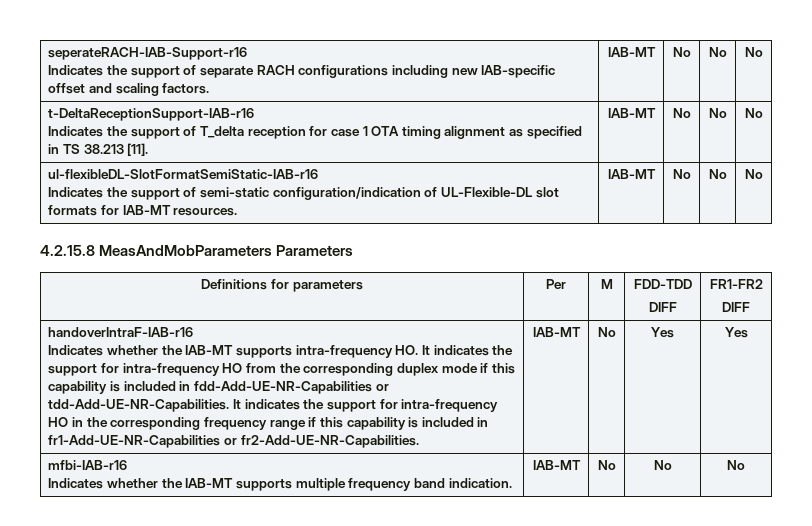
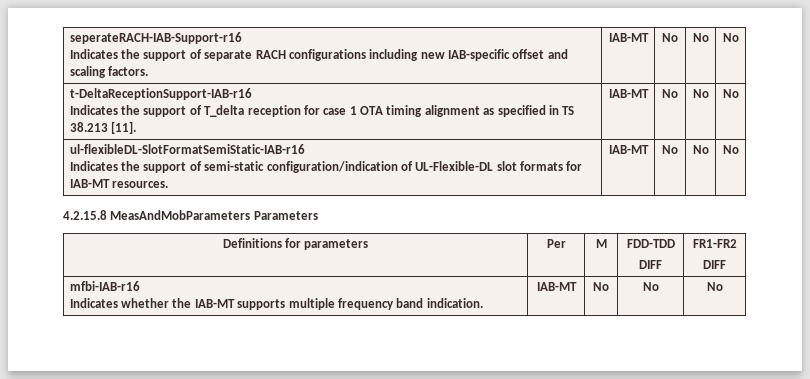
[48,327,194,337] [48,345,514,358] [48,363,515,376] [48,381,389,394] [48,399,499,412] [48,417,489,430] [48,435,419,448] [532,327,581,337] [597,327,616,337] [651,327,674,338] [724,327,748,338] // handoverIntraF-IAB-r16 // Indicates whether the IAB-MT supports intra-frequency HO. It indicates the support for intra-frequency HO from the corresponding duplex mode if this capability is included in fdd-Add-UE-NR-Capabilities or tdd-Add-UE-NR-Capabilities. It indicates the support for intra-frequency HO in the corresponding frequency range if this capability is included in fr1-Add-UE-NR-Capabilities or fr2-Add-UE-NR-Capabilities. | IAB-MT | No | Yes | Yes -> (726, 264) none

